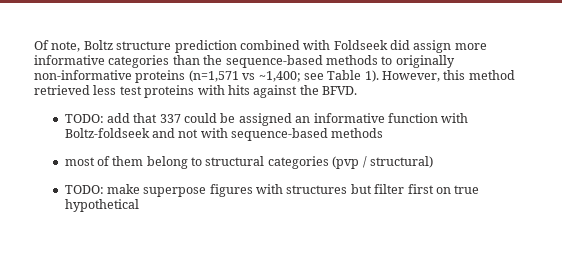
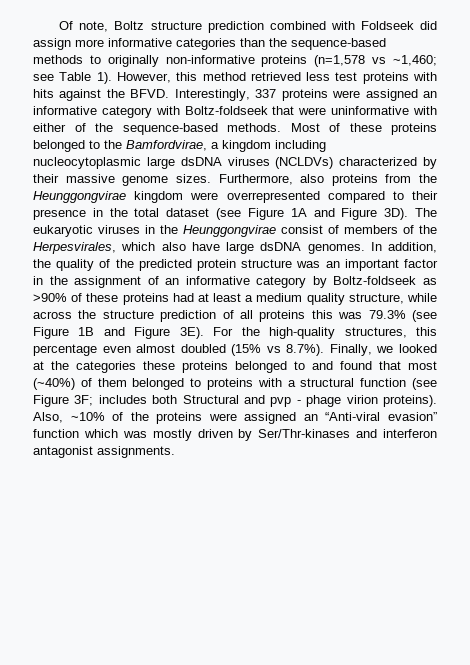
[188,70,301,82] (n=1,571 vs ~1,400; -> [314,55,437,67] (n=1,578 vs ~1,460;
[64,113,236,123] // TODO: add that 337 could be -> [174,89,361,101] Interestingly, 337 proteins were
[387,113,438,123] function -> [101,106,152,118] category
[151,128,384,141] [64,156,433,169] [64,184,480,197] [64,199,139,212] and not with sequence-based methods // most of them belong to structural categories (pvp / structural) // TODO: make superpose figures with structures but filter first on true hypothetical -> [272,106,437,115] [33,123,437,135] [33,140,326,152] [33,157,437,169] [33,174,437,186] [33,191,439,203] [33,208,437,220] [33,225,437,237] [33,242,437,254] [33,259,438,271] [33,276,437,288] [33,293,438,305] [33,310,437,322] [33,327,438,339] [33,344,437,356] [33,361,437,373] [33,378,438,390] [33,395,437,407] [33,412,437,424] [33,429,437,441] [33,446,175,458] that were uninformative with either of the sequence-based methods. Most of these proteins belonged to the Bamfordvirae, a kingdom including nucleocytoplasmic large dsDNA viruses (NCLDVs) characterized by their massive genome sizes. Furthermore, also proteins from the Heunggongvirae kingdom were overrepresented compared to their presence in the total dataset (see Figure 1A and Figure 3D). The eukaryotic viruses in the Heunggongvirae consist of members of the Herpesvirales, which also have large dsDNA genomes. In addition, the quality of the predicted protein structure was an important factor in the assignment of an informative category by Boltz-foldseek as >90% of these proteins had at least a medium quality structure, while across the structure prediction of all proteins this was 79.3% (see Figure 1B and Figure 3E). For the high-quality structures, this percentage even almost doubled (15% vs 8.7%). Finally, we looked at the categories these proteins belonged to and found that most (~40%) of them belonged to proteins with a structural function (see Figure 3F; includes both Structural and pvp - phage virion proteins). Also, ~10% of the proteins were assigned an “Anti-viral evasion” function which was mostly driven by Ser/Thr-kinases and interferon antagonist assignments.

